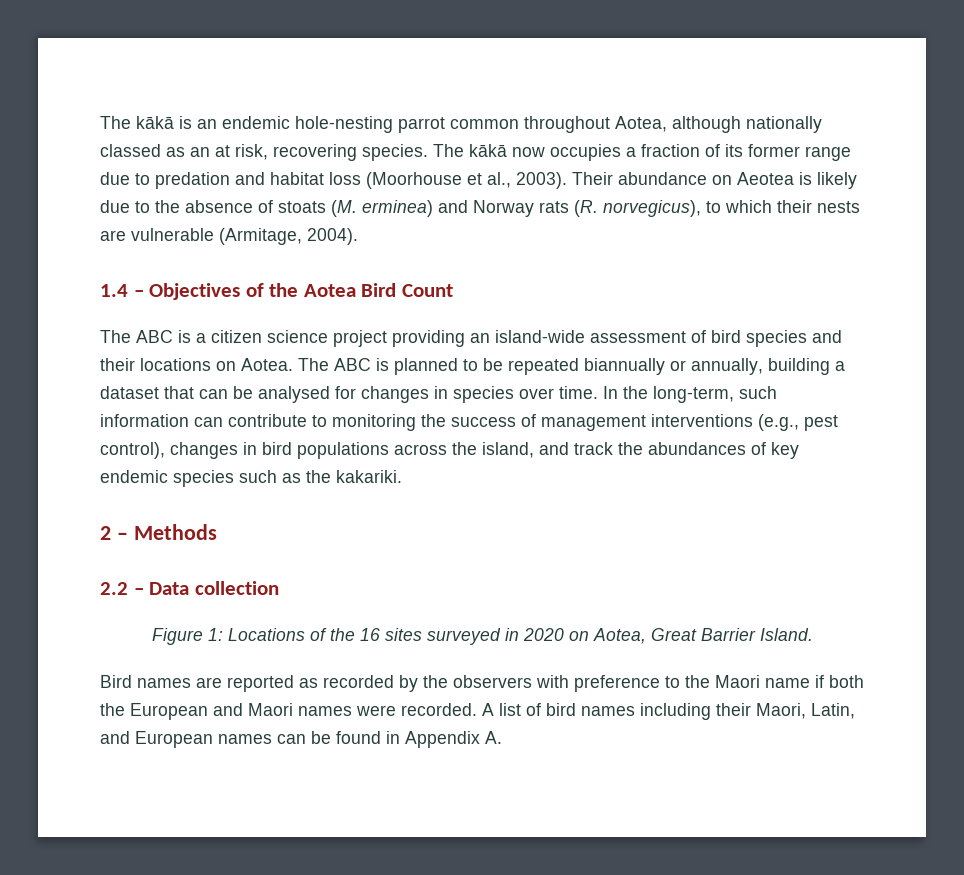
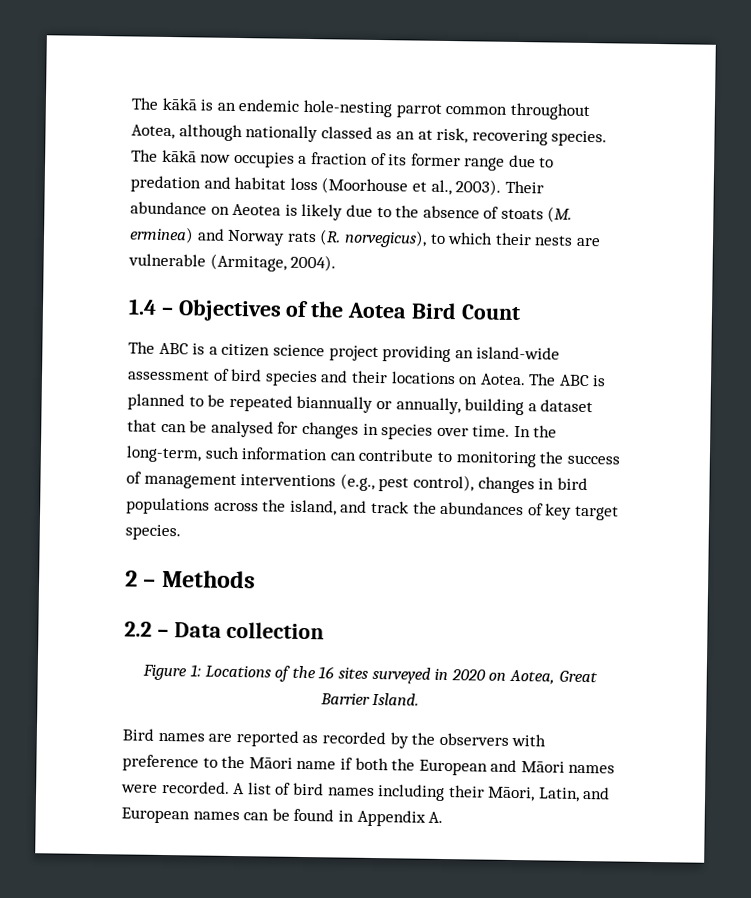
[100,470,402,487] endemic species such as the kakariki. -> [574,505,619,521] [125,524,181,541] target species.
[715,675,760,688] Maori -> [248,757,293,769] Māori
[248,703,293,716] Maori -> [520,761,565,773] Māori
[756,703,806,719] Maori, -> [487,786,536,802] Māori,

